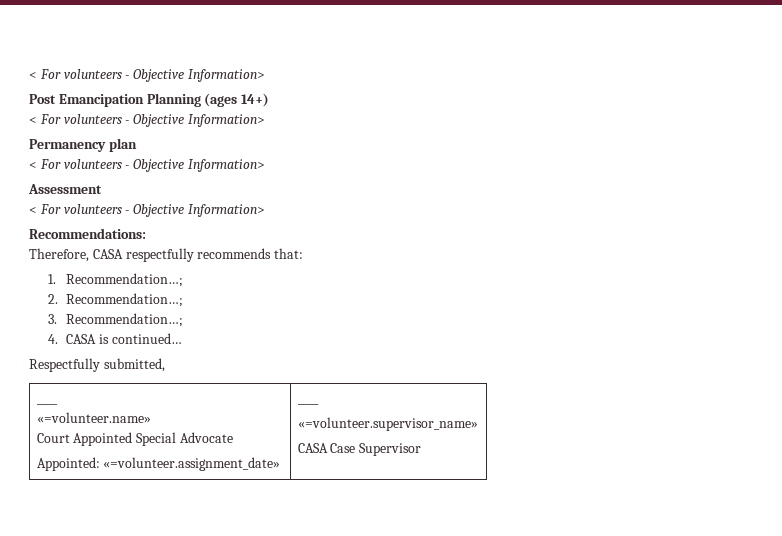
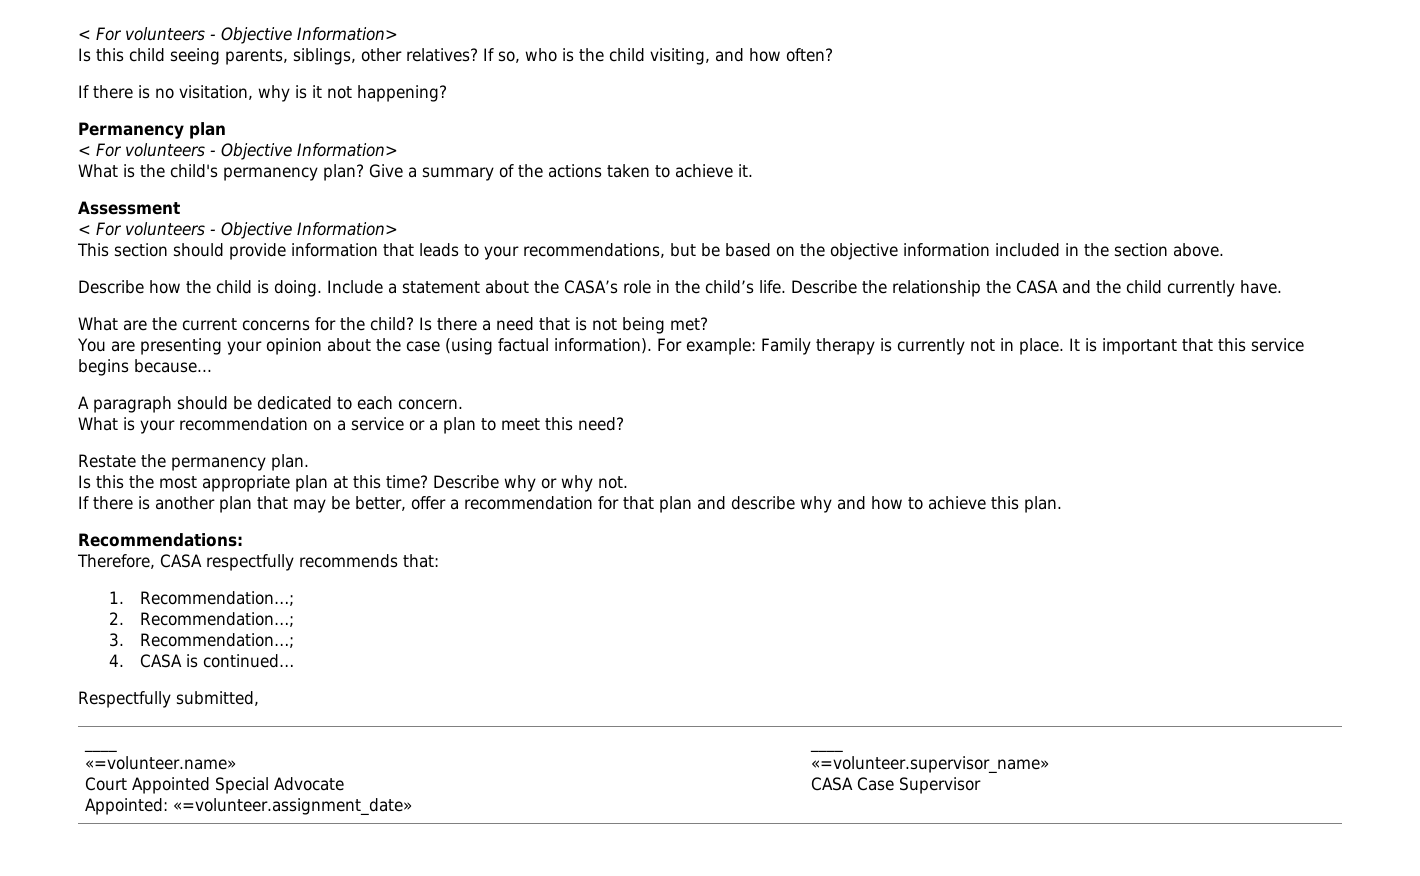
[29,69,265,82] [29,93,270,107] [29,114,265,127] < For volunteers - Objective Information> // Post Emancipation Planning (ages 14+) // < For volunteers - Objective Information> -> [78,27,398,44] [78,48,833,65] [78,85,447,102] < For volunteers - Objective Information> // Is this child seeing parents, siblings, other relatives? If so, who is the child visiting, and how often? // If there is no visitation, why is it not happening?
(265, 165) none -> [78,164,753,181] // What is the child's permanency plan? Give a summary of the actions taken to achieve it.
(265, 210) none -> [77,243,1224,260] [78,280,1282,297] [78,317,708,334] [77,338,1304,355] [78,359,212,376] [78,396,463,413] [78,417,624,434] [78,454,309,471] [78,475,628,492] [78,496,1062,513] // This section should provide information that leads to your recommendations, but be based on the objective information included in the section above. // Describe how the child is doing. Include a statement about the CASA’s role in the child’s life. Describe the relationship the CASA and the child currently have. // What are the current concerns for the child? Is there a need that is not being met? // You are presenting your opinion about the case (using factual information). For example: Family therapy is currently not in place. It is important that this service begins because... // A paragraph should be dedicated to each concern. // What is your recommendation on a service or a plan to meet this need? // Restate the permanency plan. // Is this the most appropriate plan at this time? Describe why or why not. // If there is another plan that may be better, offer a recommendation for that plan and describe why and how to achieve this plan.

